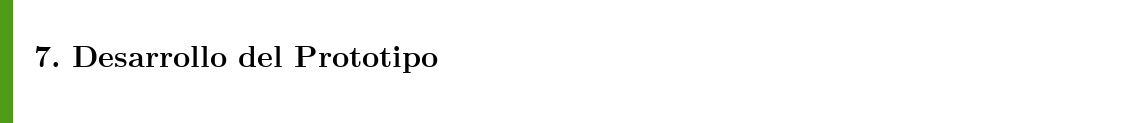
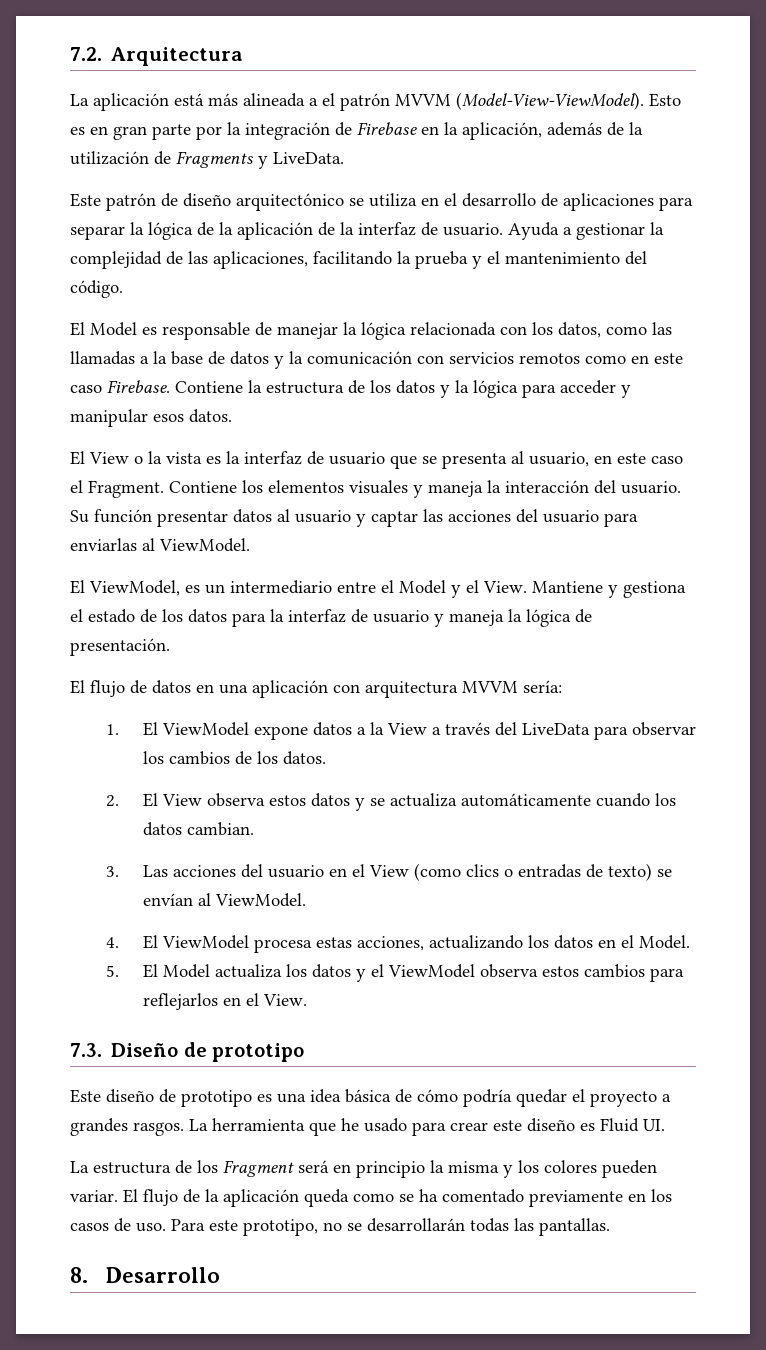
[34,46,438,73] 7. Desarrollo del Prototipo -> [70,47,244,66] [70,92,681,111] [70,122,643,140] [70,151,344,169] [70,193,693,211] [70,222,664,240] [70,251,647,269] [70,280,123,298] [70,322,672,340] [70,351,683,369] [70,380,631,398] [70,409,232,427] [70,451,683,469] [70,480,681,498] [70,509,638,527] [70,538,250,552] [70,580,686,598] [70,609,592,627] [70,638,170,656] [70,680,562,698] [106,722,696,740] [142,751,326,765] [106,793,676,811] [142,822,254,836] [106,863,672,881] [142,893,306,907] [106,935,690,953] [106,964,684,982] [142,993,307,1010] [70,1042,305,1062] [70,1089,671,1107] [70,1118,665,1136] [70,1160,657,1178] [70,1189,672,1207] [70,1218,610,1236] [70,1267,221,1283] 7.2. Arquitectura // La aplicación está más alineada a el patrón MVVM (Model-View-ViewModel). Esto es en gran parte por la integración de Firebase en la aplicación, además de la utilización de Fragments y LiveData. // Este patrón de diseño arquitectónico se utiliza en el desarrollo de aplicaciones para separar la lógica de la aplicación de la interfaz de usuario. Ayuda a gestionar la complejidad de las aplicaciones, facilitando la prueba y el mantenimiento del código. // El Model es responsable de manejar la lógica relacionada con los datos, como las llamadas a la base de datos y la comunicación con servicios remotos como en este caso Firebase. Contiene la estructura de los datos y la lógica para acceder y manipular esos datos. // El View o la vista es la interfaz de usuario que se presenta al usuario, en este caso el Fragment. Contiene los elementos visuales y maneja la interacción del usuario. Su función presentar datos al usuario y captar las acciones del usuario para enviarlas al ViewModel. // El ViewModel, es un intermediario entre el Model y el View. Mantiene y gestiona el estado de los datos para la interfaz de usuario y maneja la lógica de presentación. // El flujo de datos en una aplicación con arquitectura MVVM sería: // 1. El ViewModel expone datos a la View a través del LiveData para observar los cambios de los datos. // 2. El View observa estos datos y se actualiza automáticamente cuando los datos cambian. // 3. Las acciones del usuario en el View (como clics o entradas de texto) se envían al ViewModel. // 4. El ViewModel procesa estas acciones, actualizando los datos en el Model. // 5. El Model actualiza los datos y el ViewModel observa estos cambios para reflejarlos en el View. // 7.3. Diseño de prototipo // Este diseño de prototipo es una idea básica de cómo podría quedar el proyecto a grandes rasgos. La herramienta que he usado para crear este diseño es Fluid UI. // La estructura de los Fragment será en principio la misma y los colores pueden variar. El flujo de la aplicación queda como se ha comentado previamente en los casos de uso. Para este prototipo, no se desarrollarán todas las pantallas. // 8. Desarrollo

